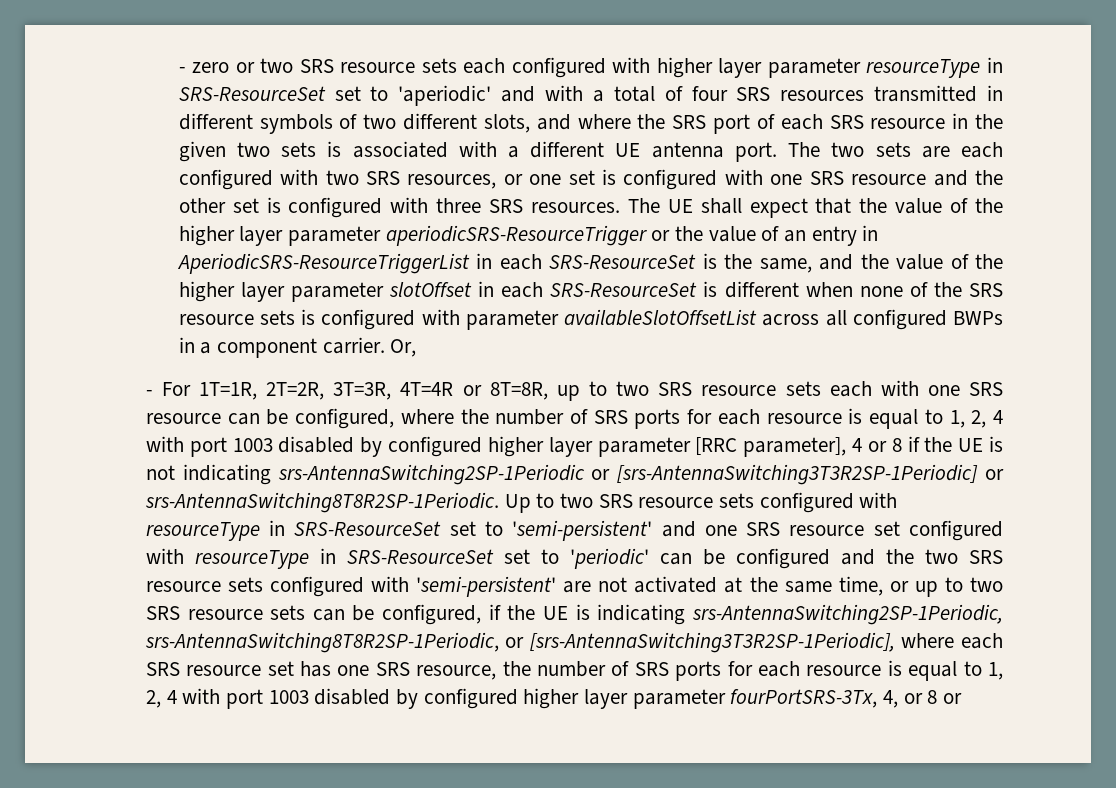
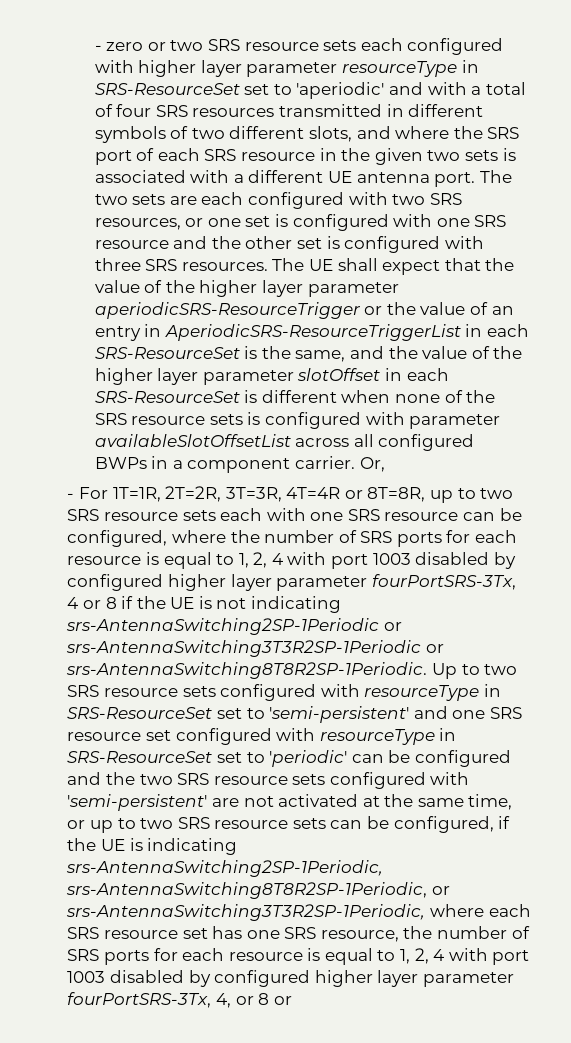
[695,437,847,457] [RRC parameter], -> [371,574,516,590] fourPortSRS-3Tx,
[617,464,979,485] [srs-AntennaSwitching3T3R2SP-1Periodic] -> [66,640,422,657] srs-AntennaSwitching3T3R2SP-1Periodic
[529,632,895,653] [srs-AntennaSwitching3T3R2SP-1Periodic], -> [66,904,426,921] srs-AntennaSwitching3T3R2SP-1Periodic,

